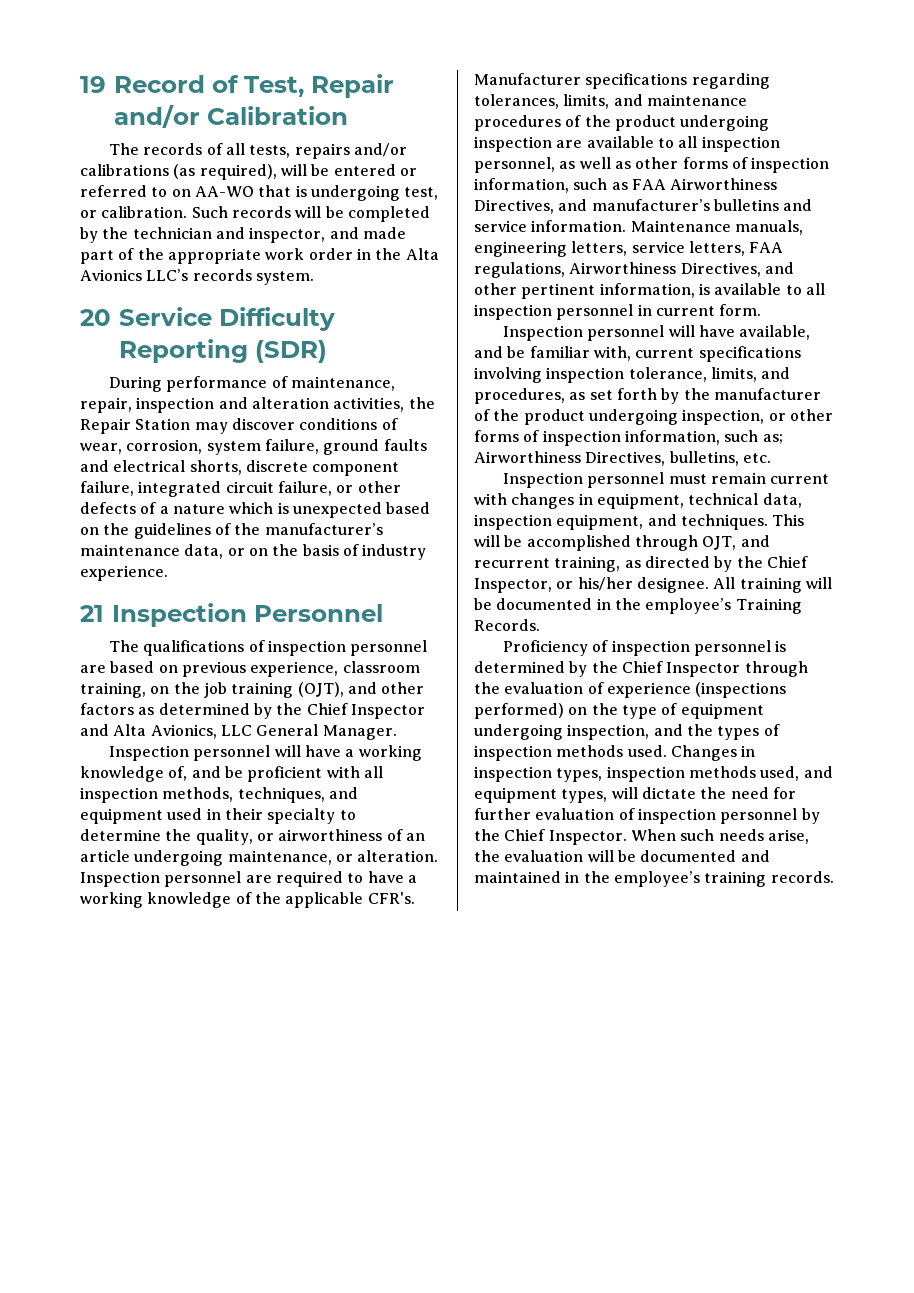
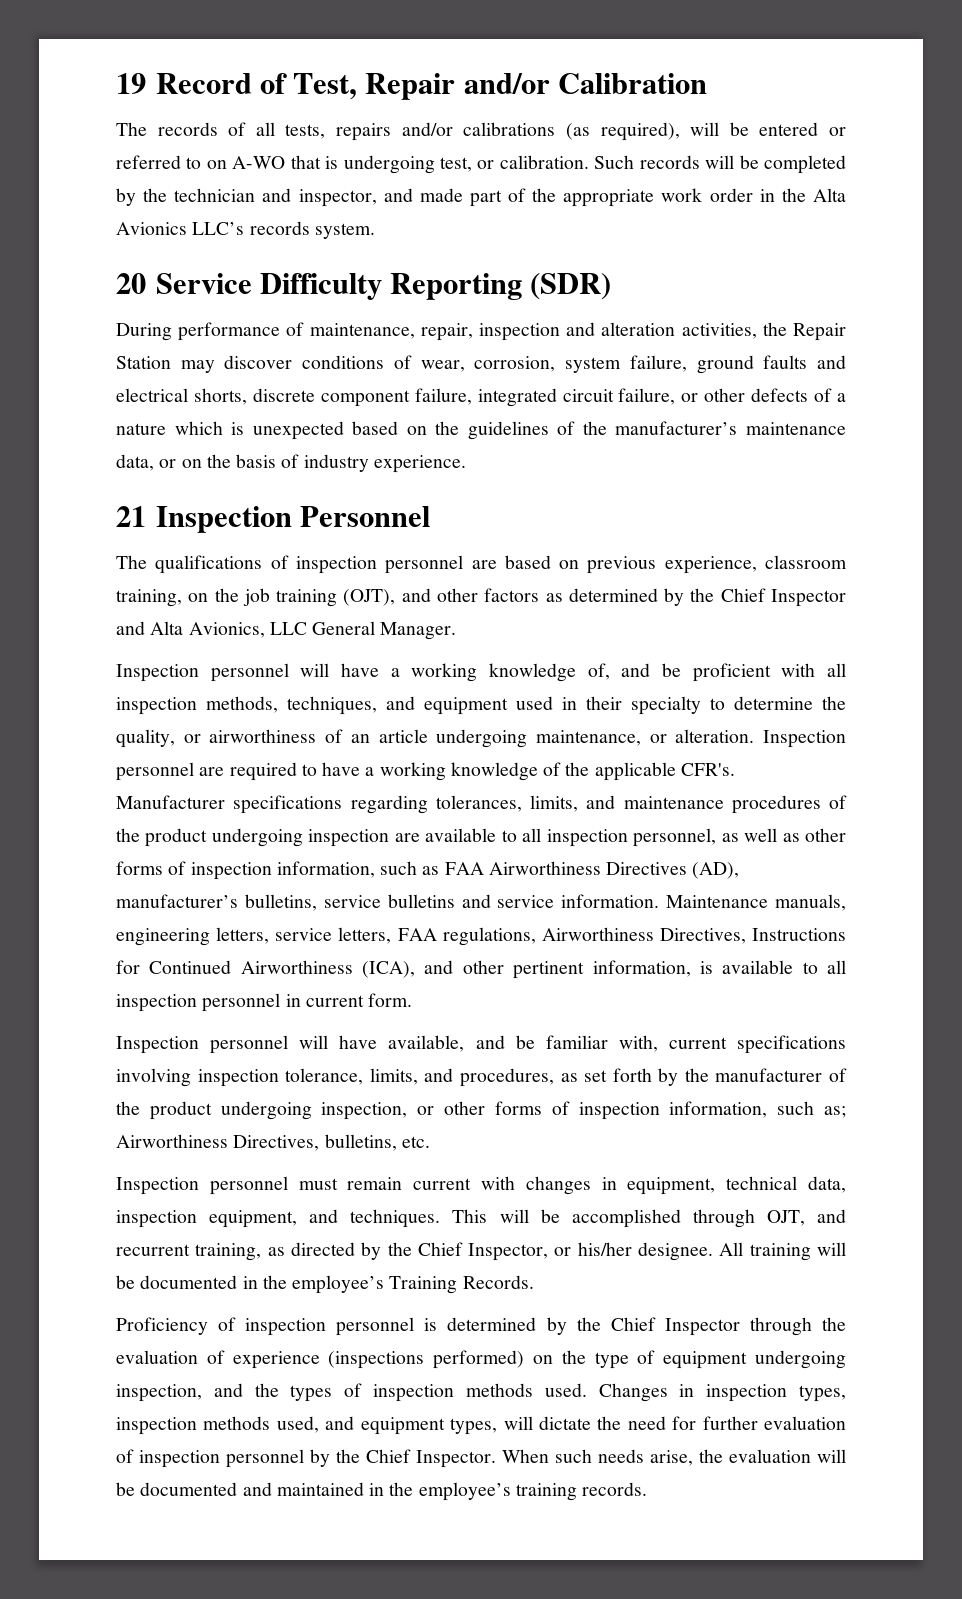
[194,186,254,197] AA-WO -> [232,156,286,169] A-WO
[474,199,710,214] Directives, and manufacturer’s -> [606,862,740,879] [116,894,381,911] Directives (AD), manufacturer’s bulletins, service
(761, 269) none -> [752,928,846,941] [116,960,416,978] Instructions for Continued Airworthiness (ICA),

